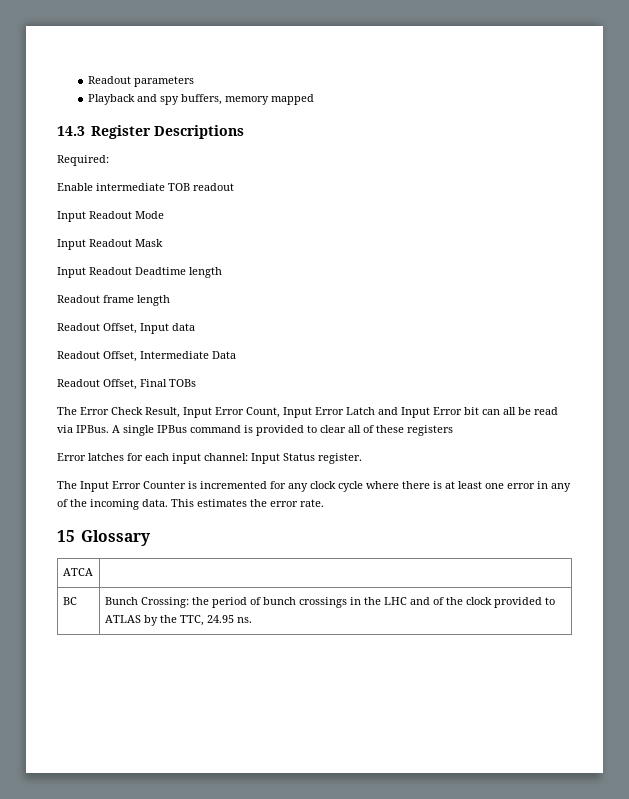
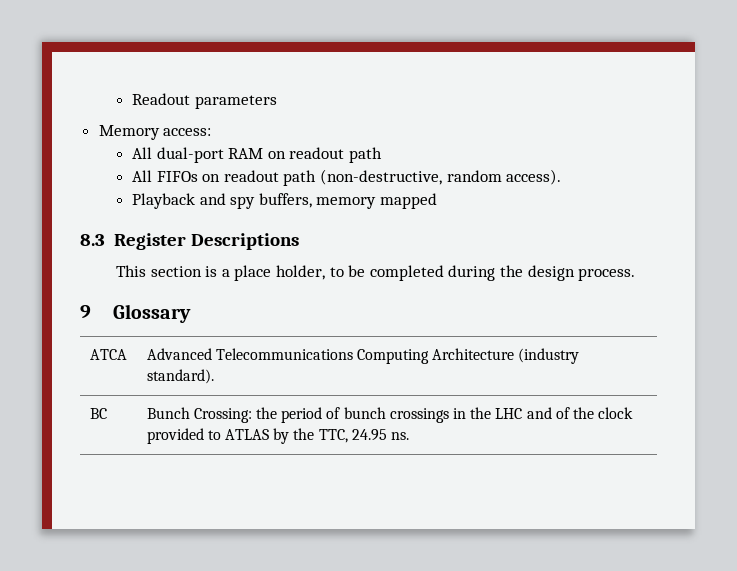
(195, 81) none -> [98,125,212,140] [132,147,383,163] [132,169,562,186] // Memory access: // All dual-port RAM on readout path // All FIFOs on readout path (non-destructive, random access).
[57,126,85,136] 14.3 -> [80,234,105,246] 8.3
[57,155,109,166] [57,183,234,191] [57,211,164,222] [57,239,163,250] [57,267,222,278] [57,295,170,306] [57,323,195,334] [57,351,236,362] [57,379,196,390] [57,407,558,418] [57,425,453,436] [57,453,362,464] [57,481,571,492] [57,499,324,510] [57,530,150,546] [62,568,93,576] Required: // Enable intermediate TOB readout // Input Readout Mode // Input Readout Mask // Input Readout Deadtime length // Readout frame length // Readout Offset, Input data // Readout Offset, Intermediate Data // Readout Offset, Final TOBs // The Error Check Result, Input Error Count, Input Error Latch and Input Error bit can all be read via IPBus. A single IPBus command is provided to clear all of these registers // Error latches for each input channel: Input Status register. // The Input Error Counter is incremented for any clock cycle where there is at least one error in any of the incoming data. This estimates the error rate. // 15 Glossary // ATCA | -> [116,265,636,281] [80,304,192,323] [89,349,127,360] [146,348,580,364] [146,369,214,384] This section is a place holder, to be completed during the design process. // 9 Glossary // ATCA | Advanced Telecommunications Computing Architecture (industry standard).

